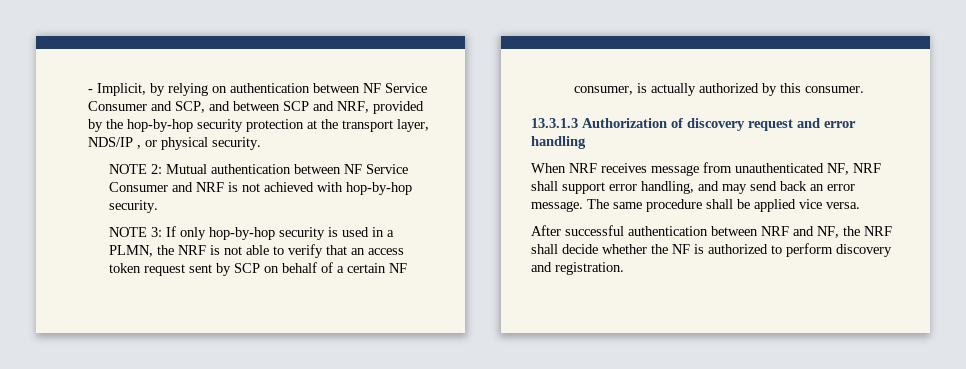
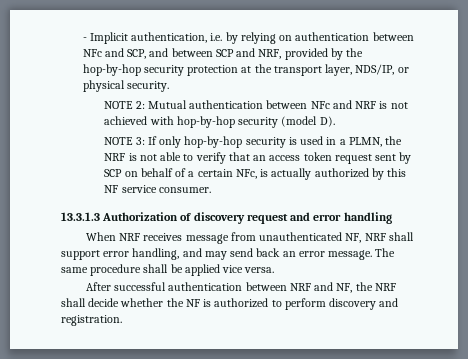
[96,83,146,96] Implicit, -> [89,32,223,44] Implicit authentication, i.e.
[362,83,427,93] [87,101,147,111] NF Service Consumer -> [82,49,102,57] NFc
[87,137,141,149] NDS/IP , -> [355,64,395,75] NDS/IP,
[344,164,409,174] [109,182,169,192] NF Service Consumer -> [310,101,330,109] NFc
[109,200,159,213] security. -> [238,116,335,128] security (model D).
[389,263,408,273] [574,86,634,95] NF consumer, -> [235,169,257,179] NFc,
(802, 88) none -> [104,185,157,193] NF service

